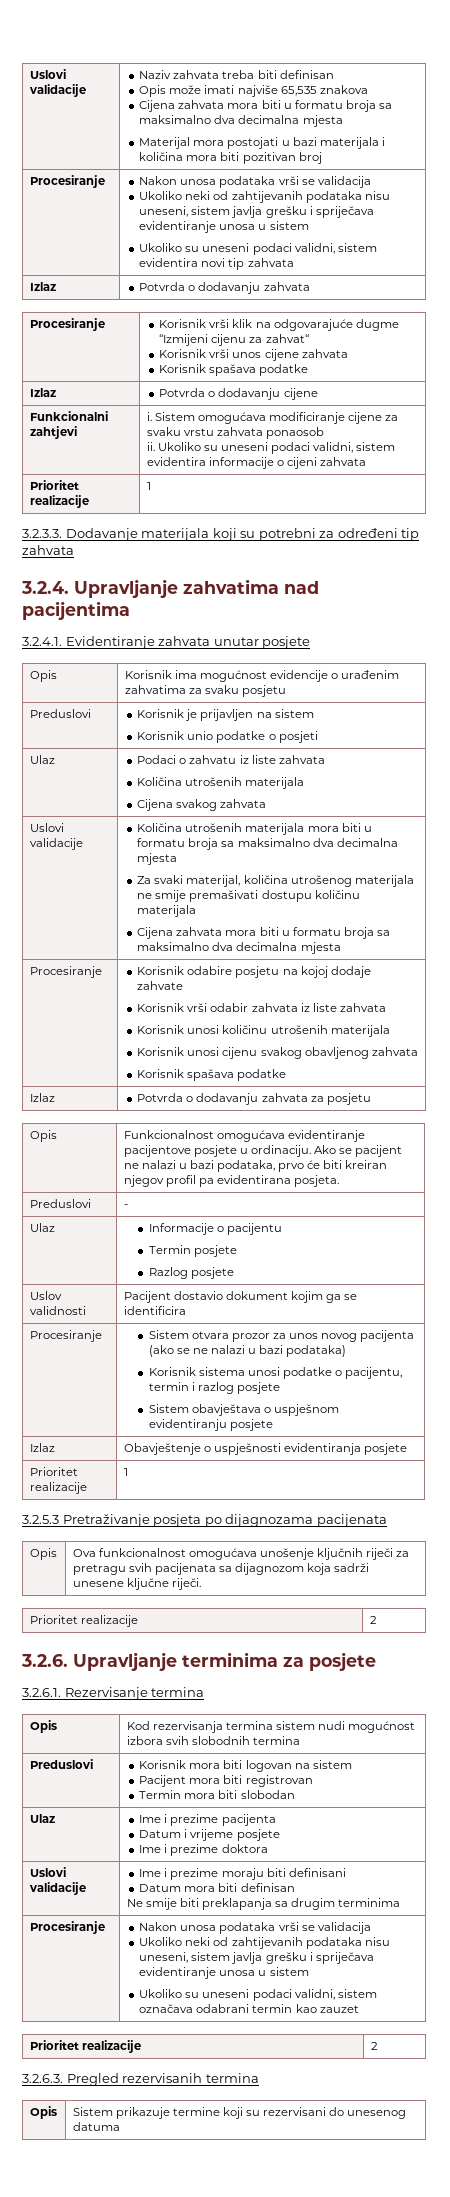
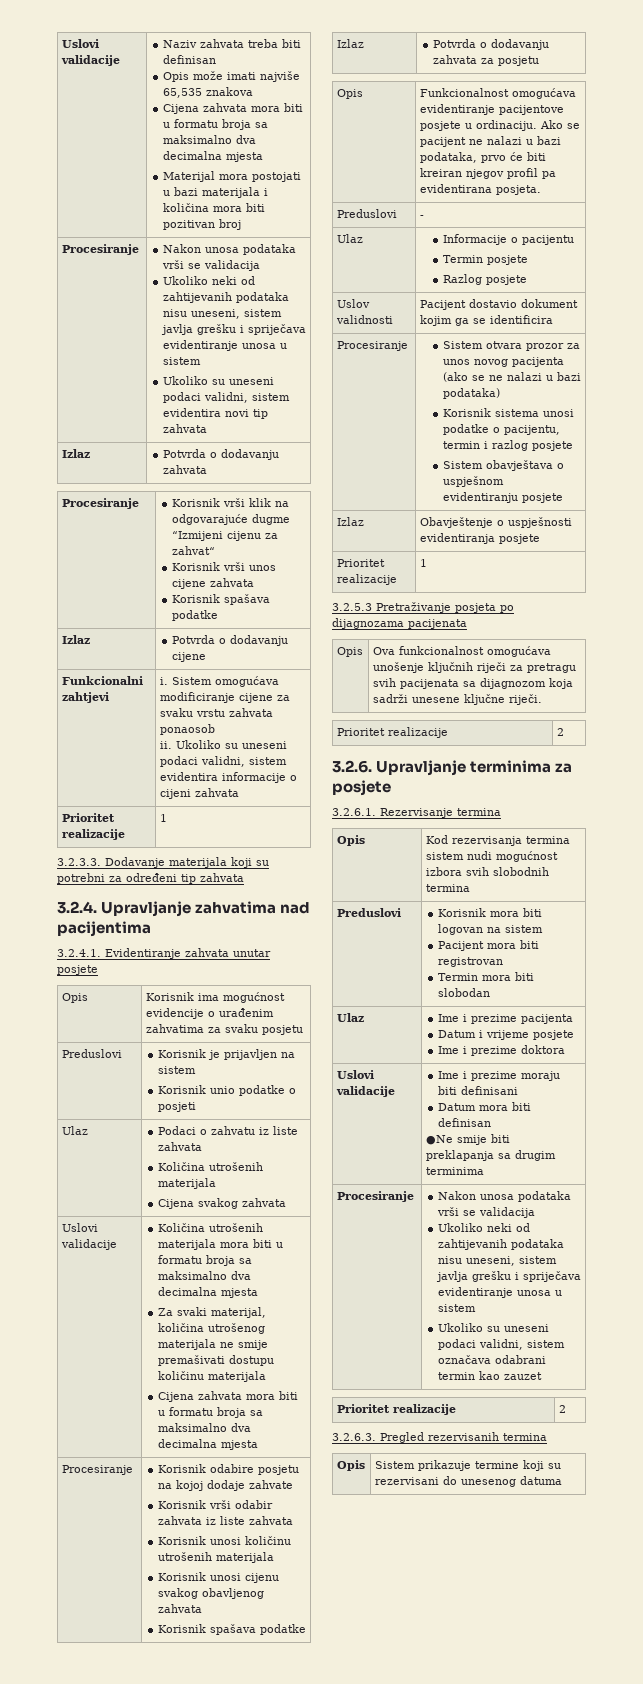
[126,1899,143,1907] Ne -> [425,1135,453,1145] ●Ne

